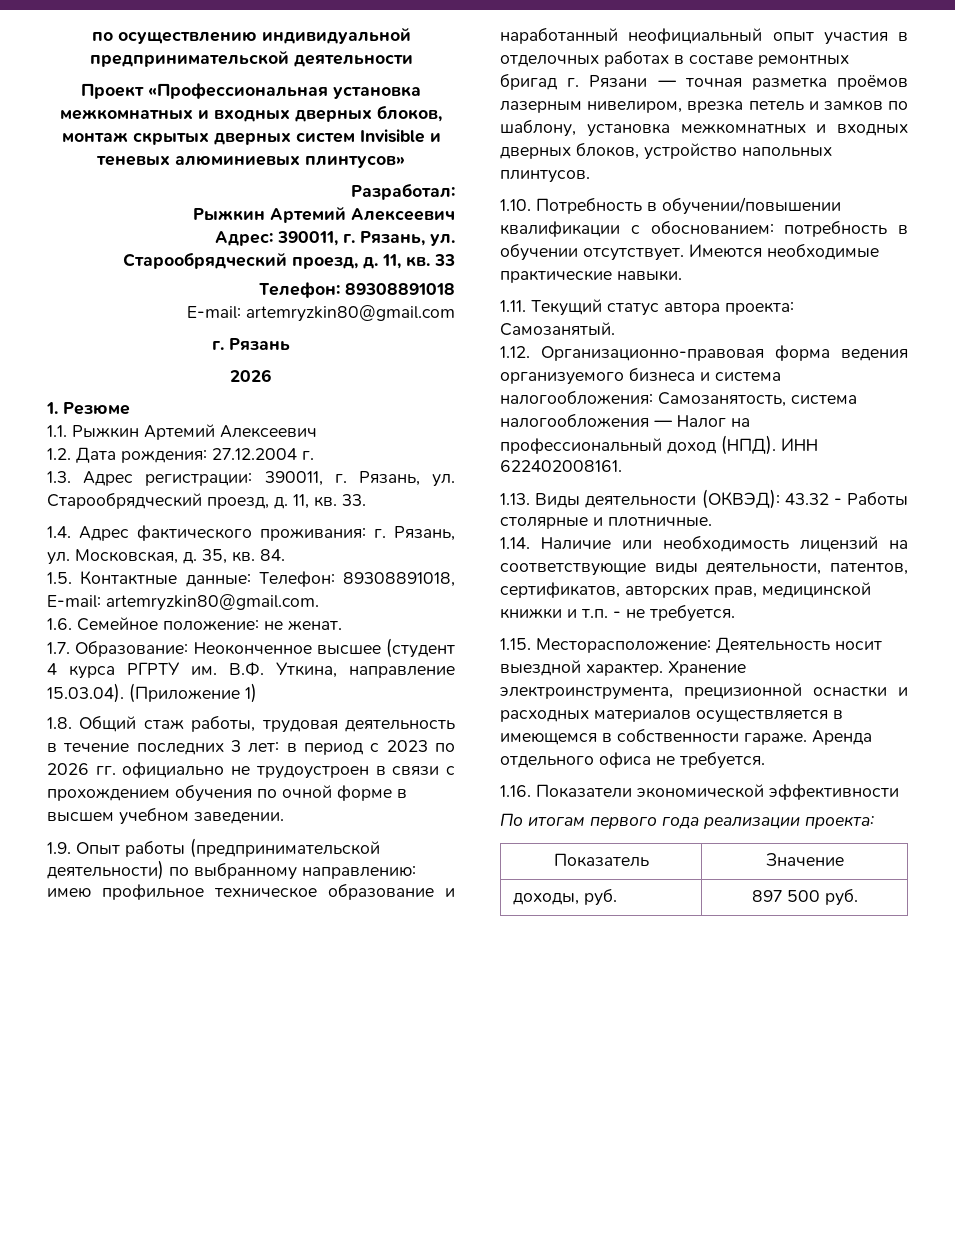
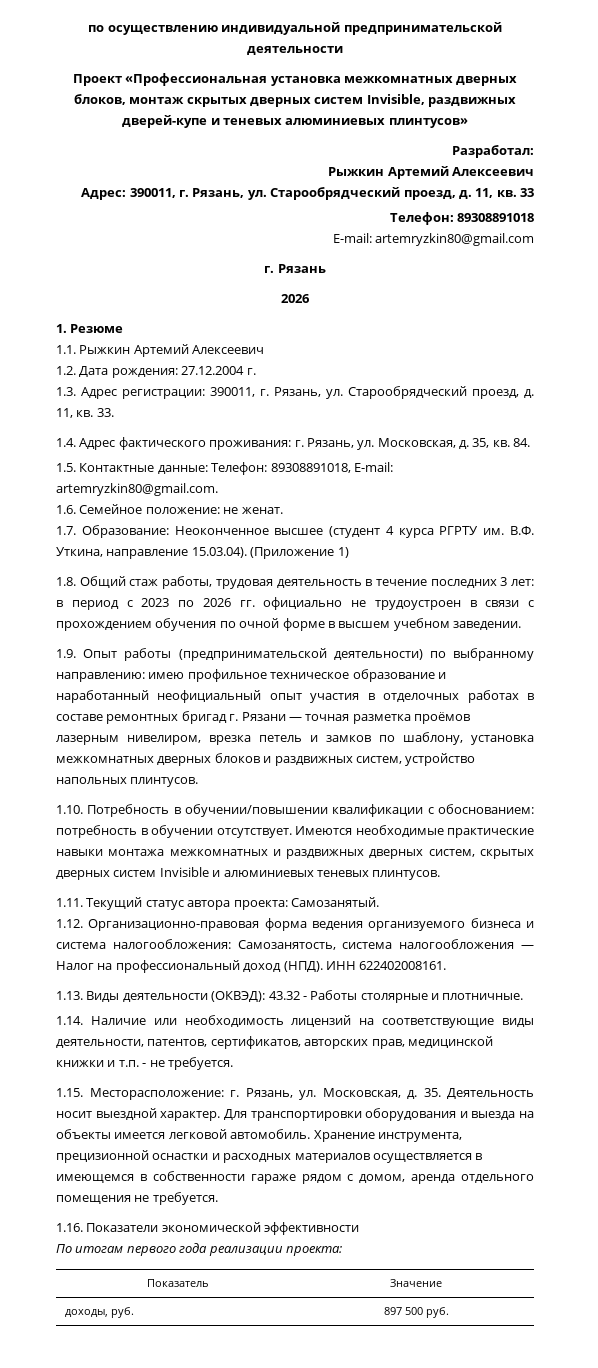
[198,110,290,122] и входных -> (453, 79) none
[359,129,425,143] Invisible -> [366,94,517,107] [122,115,208,128] Invisible, раздвижных дверей-купе
[816,124,908,136] [500,142,639,159] и входных дверных блоков, -> [157,753,402,766] дверных блоков и раздвижных систем,
[617,270,682,281] навыки. -> [56,849,534,859] [56,867,441,880] навыки монтажа межкомнатных и раздвижных дверных систем, скрытых дверных систем Invisible и алюминиевых теневых плинтусов.
[716,637,882,653] [500,660,746,676] [500,686,673,700] Деятельность носит выездной характер. Хранение электроинструмента, -> [230,1088,534,1100] [56,1108,534,1121] [56,1129,462,1142] г. Рязань, ул. Московская, д. 35. Деятельность носит выездной характер. Для транспортировки оборудования и выезда на объекты имеется легковой автомобиль. Хранение инструмента,
[744,730,872,745] [500,752,651,768] гараже. Аренда отдельного офиса -> [250,1174,534,1184] [56,1195,131,1204] гараже рядом с домом, аренда отдельного помещения

